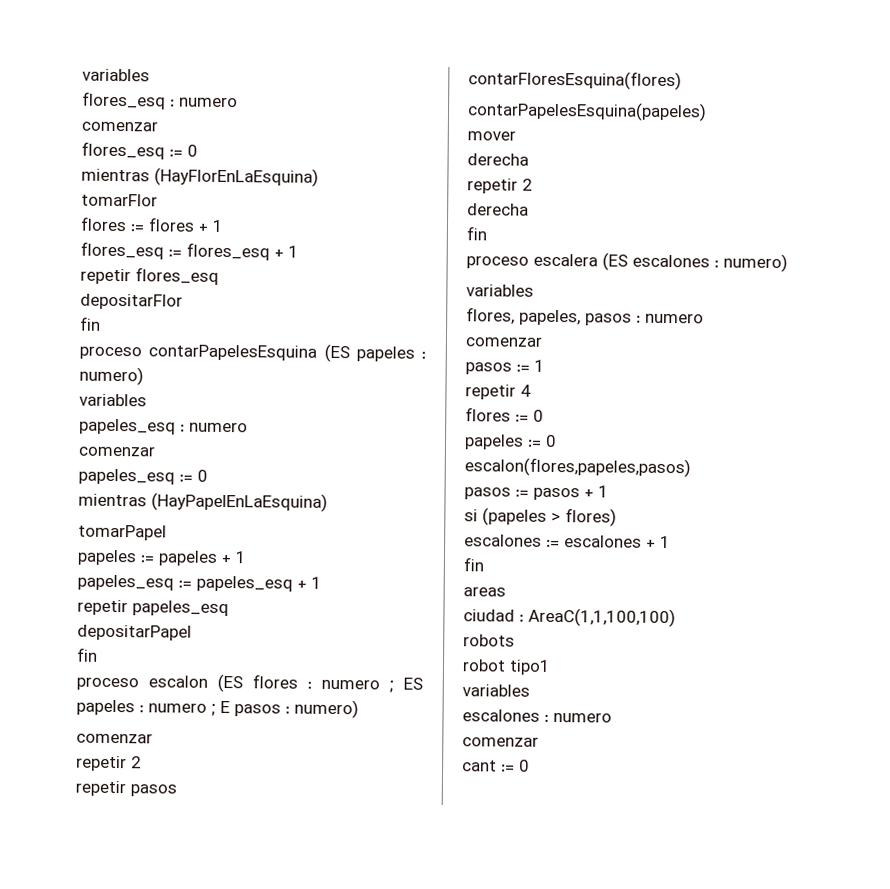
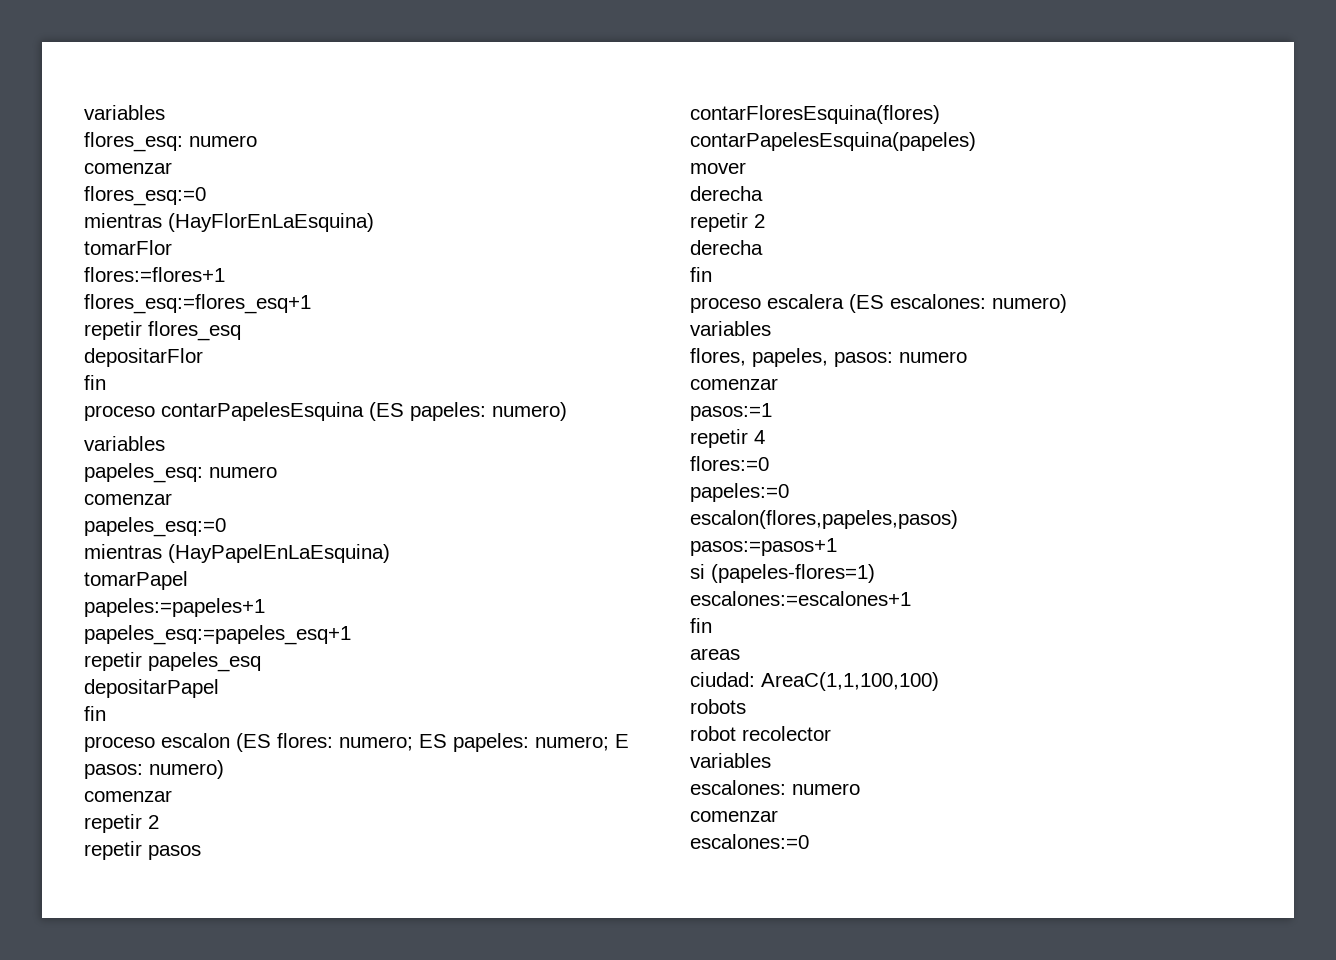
[82,68,150,82] [82,91,238,110] [81,121,158,132] [81,141,198,160] variables // flores_esq : numero // comenzar // flores_esq := 0 -> [84,105,165,120] [84,132,257,152] [84,162,172,174] [84,186,206,206] variables // flores_esq: numero // comenzar // flores_esq:=0
[80,216,224,232] [80,241,299,261] flores := flores + 1 // flores_esq := flores_esq + 1 -> [84,267,225,282] [84,294,311,314] flores:=flores+1 // flores_esq:=flores_esq+1
[355,346,426,362] [79,366,144,386] [79,393,147,407] [79,418,248,435] [78,446,155,457] [78,468,208,485] papeles : numero) // variables // papeles_esq : numero // comenzar // papeles_esq := 0 -> [410,402,567,421] [84,436,165,451] [84,463,277,483] [84,493,172,505] [84,517,226,537] papeles: numero) // variables // papeles_esq: numero // comenzar // papeles_esq:=0
[77,549,247,566] [77,574,322,592] papeles := papeles + 1 // papeles_esq := papeles_esq + 1 -> [84,598,265,617] [84,625,351,645] papeles:=papeles+1 // papeles_esq:=papeles_esq+1
[252,674,423,693] [76,699,290,717] flores : numero ; ES papeles : numero ; E pasos : -> [277,733,629,752] [84,764,143,779] flores: numero; ES papeles: numero; E pasos:
[632,254,719,268] escalones : -> [890,294,986,309] escalones:
[585,313,704,326] [465,337,542,347] [465,359,545,375] pasos : numero // comenzar // pasos := 1 -> [834,351,967,367] [690,378,778,390] [690,403,772,421] pasos: numero // comenzar // pasos:=1
[465,407,544,422] [464,434,557,450] [464,457,691,478] [464,485,609,501] [464,507,617,527] [464,534,671,549] flores := 0 // papeles := 0 // escalon(flores,papeles,pasos) // pasos := pasos + 1 // si (papeles > flores) // escalones := escalones + 1 -> [690,456,769,471] [690,483,789,502] [690,510,958,529] [690,538,837,556] [690,564,875,583] [690,591,911,606] flores:=0 // papeles:=0 // escalon(flores,papeles,pasos) // pasos:=pasos+1 // si (papeles-flores=1) // escalones:=escalones+1
[463,609,524,622] ciudad : -> [690,672,755,687] ciudad:
[509,659,551,675] [462,684,530,697] [462,709,612,723] [462,737,539,747] [462,759,530,772] tipo1 // variables // escalones : numero // comenzar // cant := 0 -> [742,726,831,741] [690,753,771,768] [690,780,860,795] [690,810,778,822] [690,834,809,849] recolector // variables // escalones: numero // comenzar // escalones:=0

